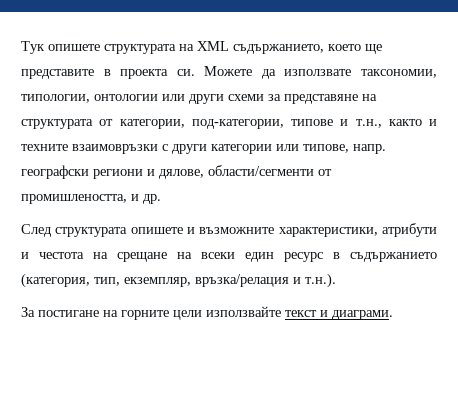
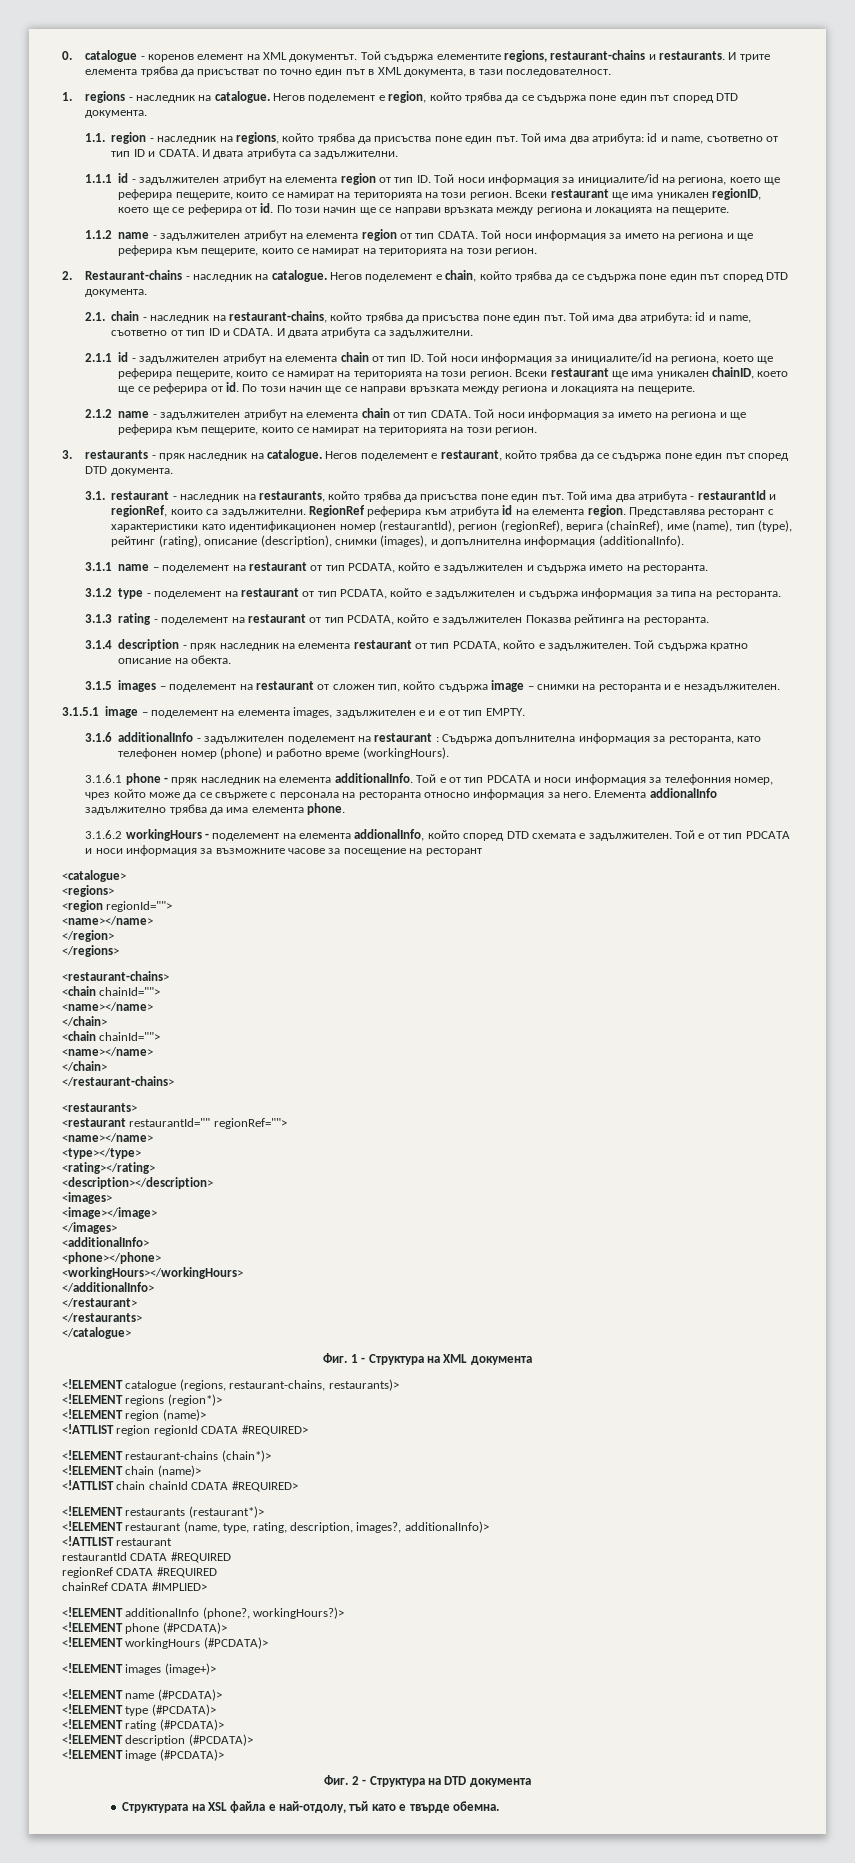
[21,41,382,54] [21,66,437,79] [21,94,377,104] [21,119,437,129] [21,144,386,154] [21,165,332,179] [21,194,161,204] [21,223,437,237] [21,252,437,262] [21,273,336,288] [21,306,393,320] Тук опишете структурата на XML съдържанието, което ще представите в проекта си. Можете да използвате таксономии, типологии, онтологии или други схеми за представяне на структурата от категории, под-категории, типове и т.н., както и техните взаимовръзки с други категории или типове, напр. географски региони и дялове, области/сегменти от промишлеността, и др. // След структурата опишете и възможните характеристики, атрибути и честота на срещане на всеки един ресурс в съдържанието (категория, тип, екземпляр, връзка/релация и т.н.). // За постигане на горните цели използвайте текст и диаграми. -> [62,50,770,62] [85,66,612,77] [62,91,738,103] [85,110,148,118] [85,132,778,144] [111,148,399,159] [85,173,781,185] [118,188,762,200] [118,203,730,215] [85,229,754,241] [118,245,538,256] [62,270,788,282] [85,289,148,297] [85,311,752,323] [111,327,474,338] [85,352,774,364] [118,367,789,379] [118,382,695,394] [85,408,747,420] [118,424,538,435] [62,449,789,461] [85,466,173,476] [85,490,777,502] [111,505,774,517] [111,520,792,532] [111,535,684,547] [85,562,709,573] [85,588,781,599] [85,613,709,625] [85,639,749,651] [118,655,232,664] [85,680,780,692] [62,706,525,718] [85,732,761,744] [118,747,449,759] [85,773,773,785] [85,788,717,800] [85,803,346,815] [85,829,790,841] [85,845,482,856] [62,870,126,882] [62,885,114,897] [62,900,173,912] [62,916,153,925] [62,930,114,942] [62,945,119,957] [62,971,169,981] [62,986,161,996] [62,1002,153,1011] [62,1016,107,1026] [62,1031,161,1041] [62,1047,153,1056] [62,1061,107,1071] [62,1076,174,1086] [62,1103,137,1112] [62,1118,287,1129] [62,1133,153,1142] [62,1148,141,1159] [62,1162,155,1174] [62,1177,213,1189] [62,1192,112,1204] [62,1207,157,1219] [62,1222,117,1234] [62,1237,149,1247] [62,1252,161,1264] [62,1267,243,1279] [62,1282,154,1292] [62,1298,137,1307] [62,1313,142,1322] [62,1327,131,1339] [323,1353,532,1365] [62,1379,399,1391] [62,1394,222,1406] [62,1409,206,1421] [62,1424,308,1436] [62,1450,271,1462] [62,1465,201,1477] [62,1480,298,1492] [62,1506,264,1518] [62,1521,489,1533] [62,1536,173,1546] [62,1552,231,1563] [62,1567,217,1578] [62,1582,207,1591] [62,1607,345,1619] [62,1622,227,1634] [62,1637,268,1649] [62,1663,216,1675] [62,1689,222,1701] [62,1704,216,1716] [62,1719,224,1731] [62,1734,253,1746] [62,1749,224,1761] [324,1775,531,1787] [122,1801,499,1813] 0. catalogue - коренов елемент на XML документът. Той съдържа елементите regions, restaurant-chains и restaurants. И трите елемента трябва да присъстват по точно един път в XML документа, в тази последователност. // 1. regions - наследник на catalogue. Негов поделемент е region, който трябва да се съдържа поне един път според DTD документа. // 1.1. region - наследник на regions, който трябва да присъства поне един път. Той има два атрибута: id и name, съответно от тип ID и CDATA. И двата атрибута са задължителни. // 1.1.1 id - задължителен атрибут на елемента region от тип ID. Той носи информация за инициалите/id на региона, което ще реферира пещерите, които се намират на територията на този регион. Всеки restaurant ще има уникален regionID, което ще се реферира от id. По този начин ще се направи връзката между региона и локацията на пещерите. // 1.1.2 name - задължителен атрибут на елемента region от тип CDATA. Той носи информация за името на региона и ще реферира към пещерите, които се намират на територията на този регион. // 2. Restaurant-chains - наследник на catalogue. Негов поделемент е chain, който трябва да се съдържа поне един път според DTD документа. // 2.1. chain - наследник на restaurant-chains, който трябва да присъства поне един път. Той има два атрибута: id и name, съответно от тип ID и CDATA. И двата атрибута са задължителни. // 2.1.1 id - задължителен атрибут на елемента chain от тип ID. Той носи информация за инициалите/id на региона, което ще реферира пещерите, които се намират на територията на този регион. Всеки restaurant ще има уникален chainID, което ще се реферира от id. По този начин ще се направи връзката между региона и локацията на пещерите. // 2.1.2 name - задължителен атрибут на елемента chain от тип CDATA. Той носи информация за името на региона и ще реферира към пещерите, които се намират на територията на този регион. // 3. restaurants - пряк наследник на catalogue. Негов поделемент е restaurant, който трябва да се съдържа поне един път според DTD документа. // 3.1. restaurant - наследник на restaurants, който трябва да присъства поне един път. Той има два атрибута - restaurantId и regionRef, които са задължителни. RegionRef реферира към атрибута id на елемента region. Представлява ресторант с характеристики като идентификационен номер (restaurantId), регион (regionRef), верига (chainRef), име (name), тип (type), рейтинг (rating), описание (description), снимки (images), и допълнителна информация (additionalInfo). // 3.1.1 name – поделемент на restaurant от тип PCDATA, който е задължителен и съдържа името на ресторанта. // 3.1.2 type - поделемент на restaurant от тип PCDATA, който е задължителен и съдържа информация за типа на ресторанта. // 3.1.3 rating - поделемент на restaurant от тип PCDATA, който е задължителен Показва рейтинга на ресторанта. // 3.1.4 description - пряк наследник на елемента restaurant от тип PCDATA, който е задължителен. Той съдържа кратно описание на обекта. // 3.1.5 images – поделемент на restaurant от сложен тип, който съдържа image – снимки на ресторанта и е незадължителен. // 3.1.5.1 image – поделемент на елемента images, задължителен е и е от тип EMPTY. // 3.1.6 additionalInfo - задължителен поделемент на restaurant : Съдържа допълнителна информация за ресторанта, като телефонен номер (phone) и работно време (workingHours). // 3.1.6.1 phone - пряк наследник на елемента additionalInfo. Той е от тип PDCATA и носи информация за телефонния номер, чрез който може да се свържете с персонала на ресторанта относно информация за него. Елемента addionalInfo задължително трябва да има елемента phone. // 3.1.6.2 workingHours - поделемент на елемента addionalInfo, който според DTD схемата е задължителен. Той е от тип PDCATA и носи информация за възможните часове за посещение на ресторант // <catalogue> // <regions> // <region regionId=""> // <name></name> // </region> // </regions> // <restaurant-chains> // <chain chainId=""> // <name></name> // </chain> // <chain chainId=""> // <name></name> // </chain> // </restaurant-chains> // <restaurants> // <restaurant restaurantId="" regionRef=""> // <name></name> // <type></type> // <rating></rating> // <description></description> // <images> // <image></image> // </images> // <additionalInfo> // <phone></phone> // <workingHours></workingHours> // </additionalInfo> // </restaurant> // </restaurants> // </catalogue> // Фиг. 1 - Структура на XML документа // <!ELEMENT catalogue (regions, restaurant-chains, restaurants)> // <!ELEMENT regions (region*)> // <!ELEMENT region (name)> // <!ATTLIST region regionId CDATA #REQUIRED> // <!ELEMENT restaurant-chains (chain*)> // <!ELEMENT chain (name)> // <!ATTLIST chain chainId CDATA #REQUIRED> // <!ELEMENT restaurants (restaurant*)> // <!ELEMENT restaurant (name, type, rating, description, images?, additionalInfo)> // <!ATTLIST restaurant // restaurantId CDATA #REQUIRED // regionRef CDATA #REQUIRED // chainRef CDATA #IMPLIED> // <!ELEMENT additionalInfo (phone?, workingHours?)> // <!ELEMENT phone (#PCDATA)> // <!ELEMENT workingHours (#PCDATA)> // <!ELEMENT images (image+)> // <!ELEMENT name (#PCDATA)> // <!ELEMENT type (#PCDATA)> // <!ELEMENT rating (#PCDATA)> // <!ELEMENT description (#PCDATA)> // <!ELEMENT image (#PCDATA)> // Фиг. 2 - Структура на DTD документа // Структурата на XSL файла е най-отдолу, тъй като е твърде обемна.

